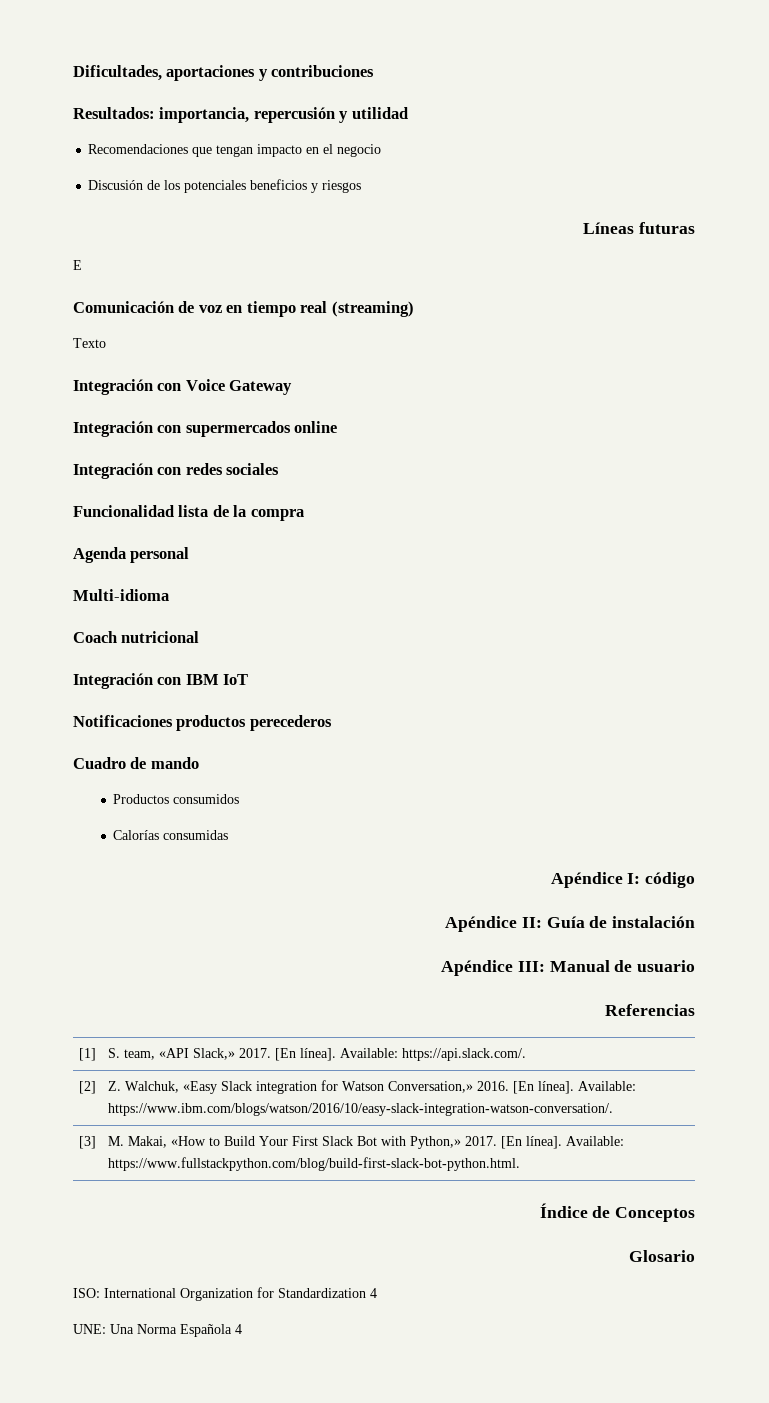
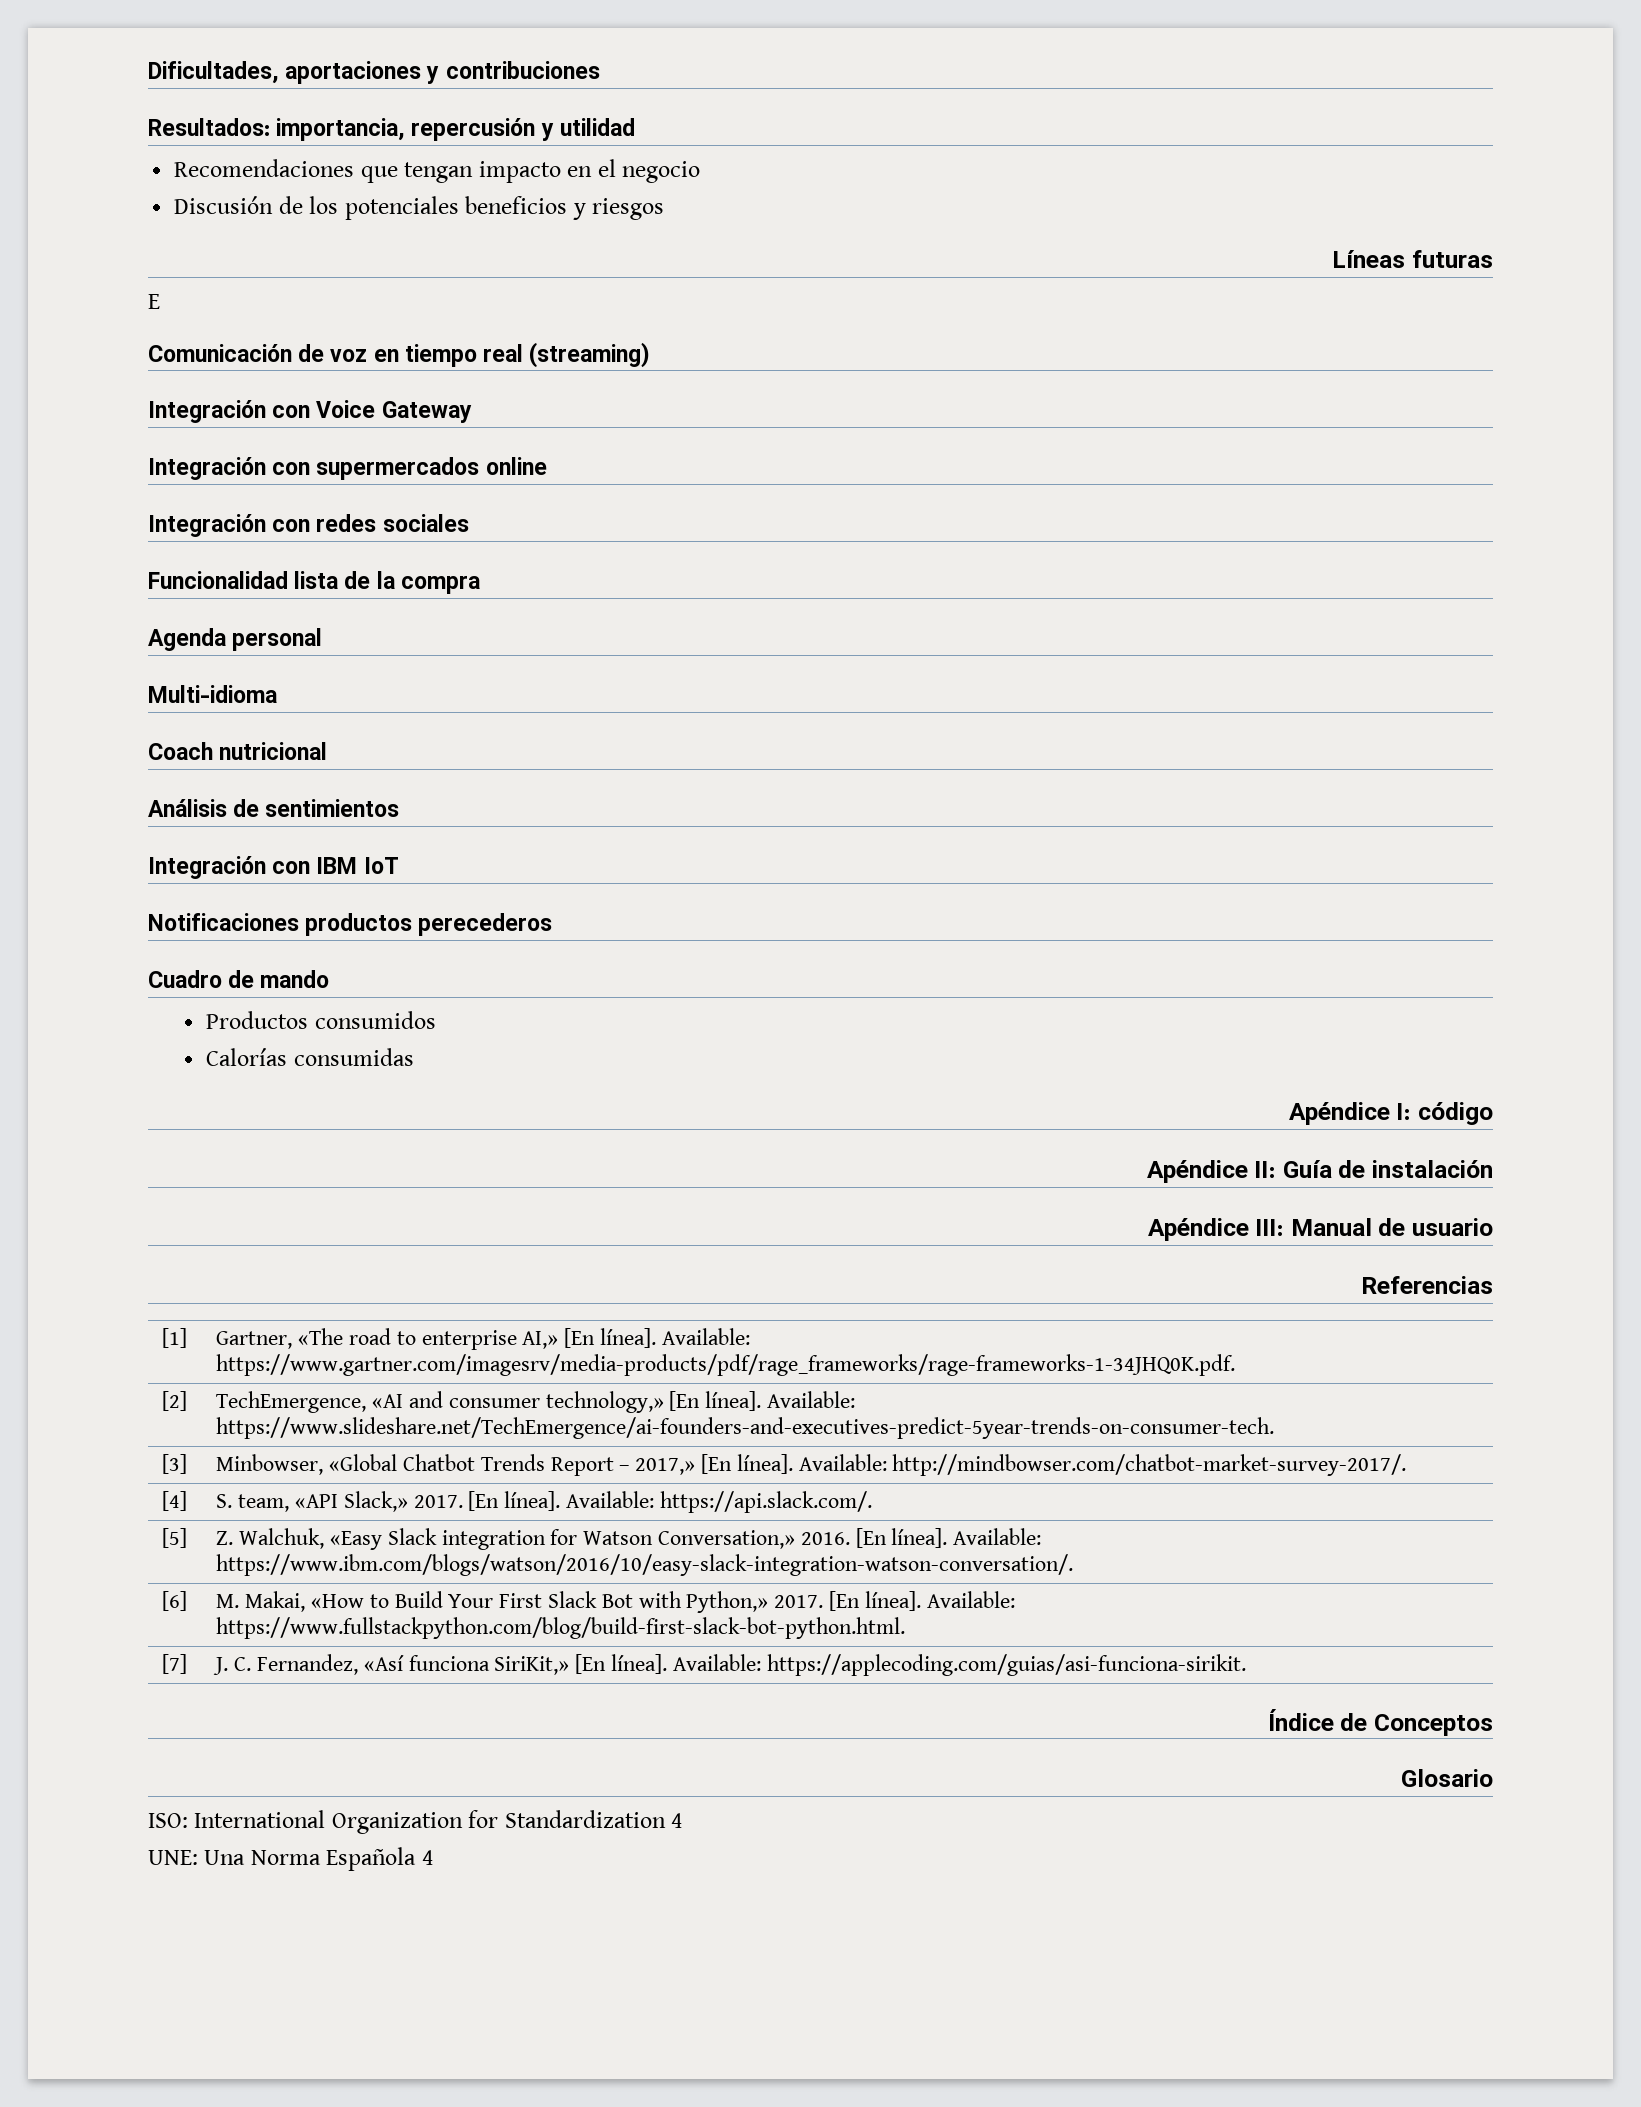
[73,338,106,348] // Texto -> (651, 355) none
(200, 637) none -> [148,799,400,817] // Análisis de sentimientos
(96, 1054) none -> [216,1328,750,1350] [216,1354,1236,1376] [162,1391,188,1411] [216,1391,856,1413] [216,1417,1275,1439] [162,1454,188,1474] [216,1454,1407,1476] [162,1491,188,1511] | Gartner, «The road to enterprise AI,» [En línea]. Available: https://www.gartner.com/imagesrv/media-products/pdf/rage_frameworks/rage-frameworks-1-34JHQ0K.pdf. // [2] | TechEmergence, «AI and consumer technology,» [En línea]. Available: https://www.slideshare.net/TechEmergence/ai-founders-and-executives-predict-5year-trends-on-consumer-tech. // [3] | Minbowser, «Global Chatbot Trends Report – 2017,» [En línea]. Available: http://mindbowser.com/chatbot-market-survey-2017/. // [4]
[78,1081,96,1094] [2] -> [162,1528,188,1548] [5]
[78,1136,96,1149] [3] -> [162,1591,188,1611] [6]
(520, 1164) none -> [162,1654,188,1674] [213,1654,1246,1676] // [7] | J. C. Fernandez, «Así funciona SiriKit,» [En línea]. Available: https://applecoding.com/guias/asi-funciona-sirikit.

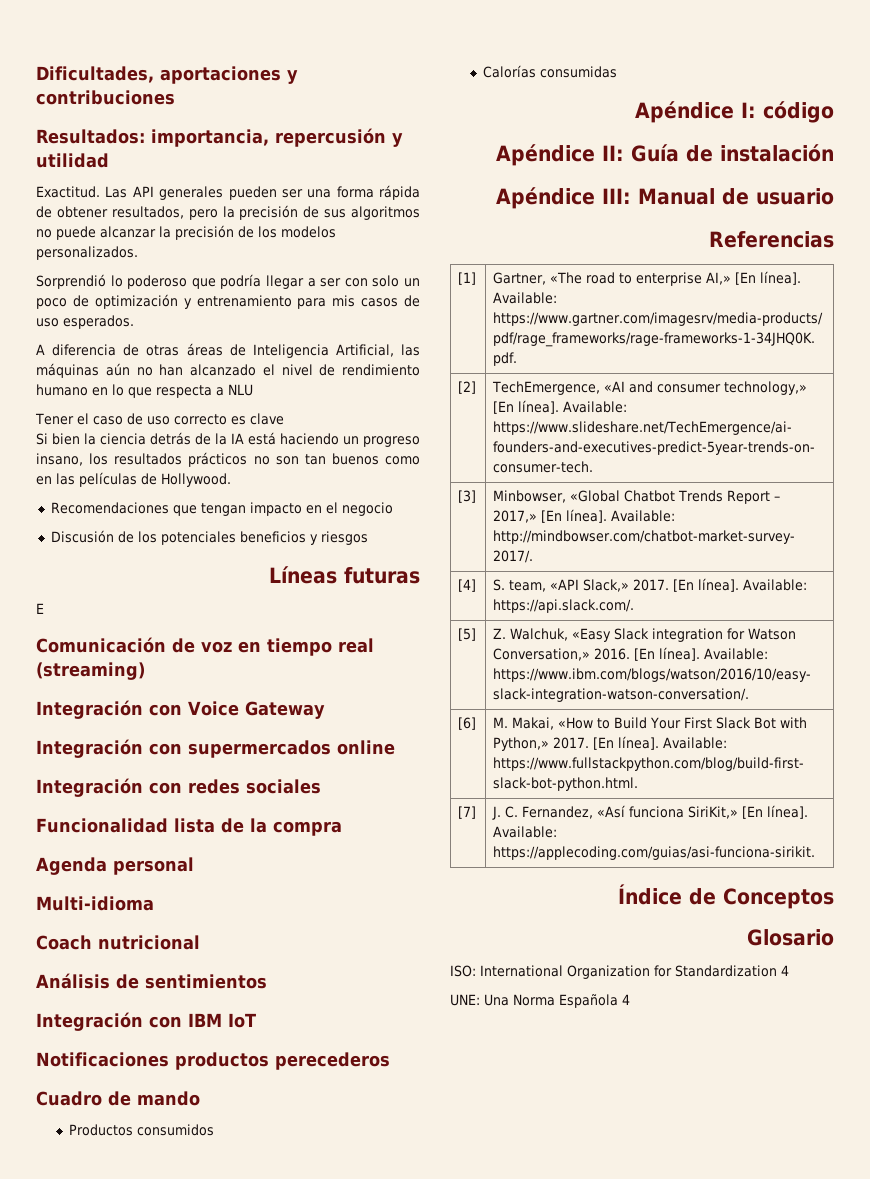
(635, 127) none -> [36,185,420,200] [36,205,420,220] [36,225,336,240] [36,246,138,260] [36,274,421,289] [36,294,420,309] [36,315,134,329] [36,343,420,358] [36,363,420,378] [36,384,253,398] [35,413,284,425] [36,432,420,447] [36,452,420,467] [36,472,231,487] // Exactitud. Las API generales pueden ser una forma rápida de obtener resultados, pero la precisión de sus algoritmos no puede alcanzar la precisión de los modelos personalizados. // Sorprendió lo poderoso que podría llegar a ser con solo un poco de optimización y entrenamiento para mis casos de uso esperados. // A diferencia de otras áreas de Inteligencia Artificial, las máquinas aún no han alcanzado el nivel de rendimiento humano en lo que respecta a NLU // Tener el caso de uso correcto es clave // Si bien la ciencia detrás de la IA está haciendo un progreso insano, los resultados prácticos no son tan buenos como en las películas de Hollywood.

